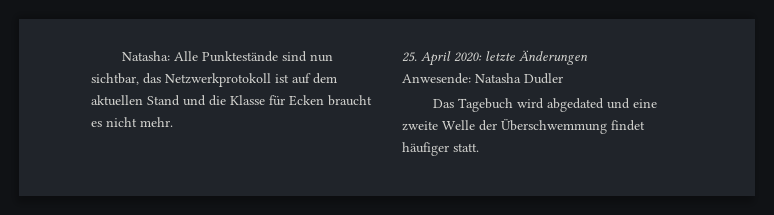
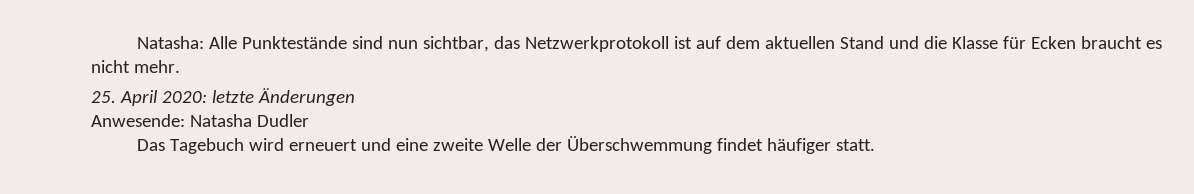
[546,98,604,112] abgedated -> [289,139,358,151] erneuert

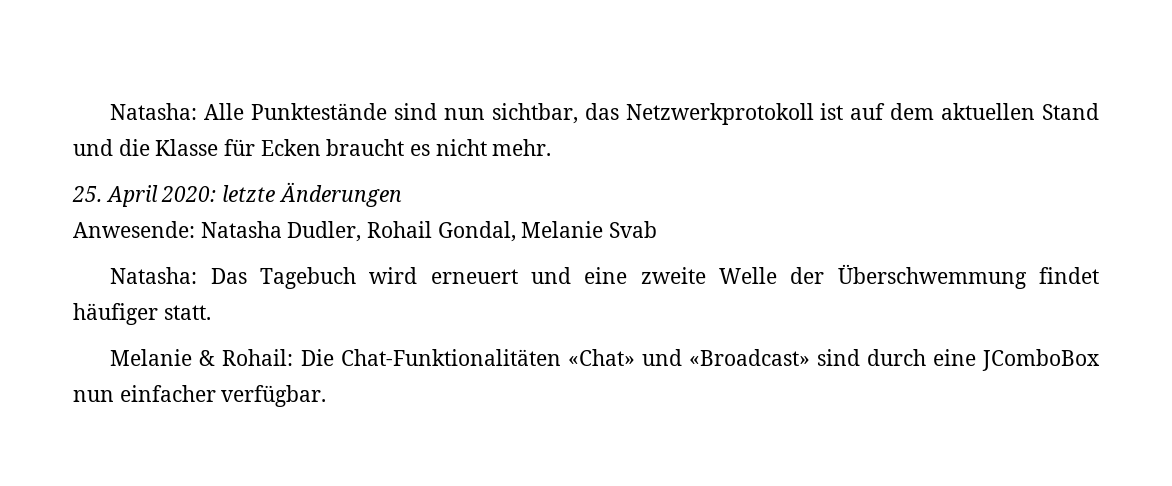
[256,114,309,127] Dudler // -> [287,221,658,242] [110,267,198,284] Dudler, Rohail Gondal, Melanie Svab // Natasha:
(876, 145) none -> [110,349,1100,371] [73,385,327,407] // Melanie & Rohail: Die Chat-Funktionalitäten «Chat» und «Broadcast» sind durch eine JComboBox nun einfacher verfügbar.

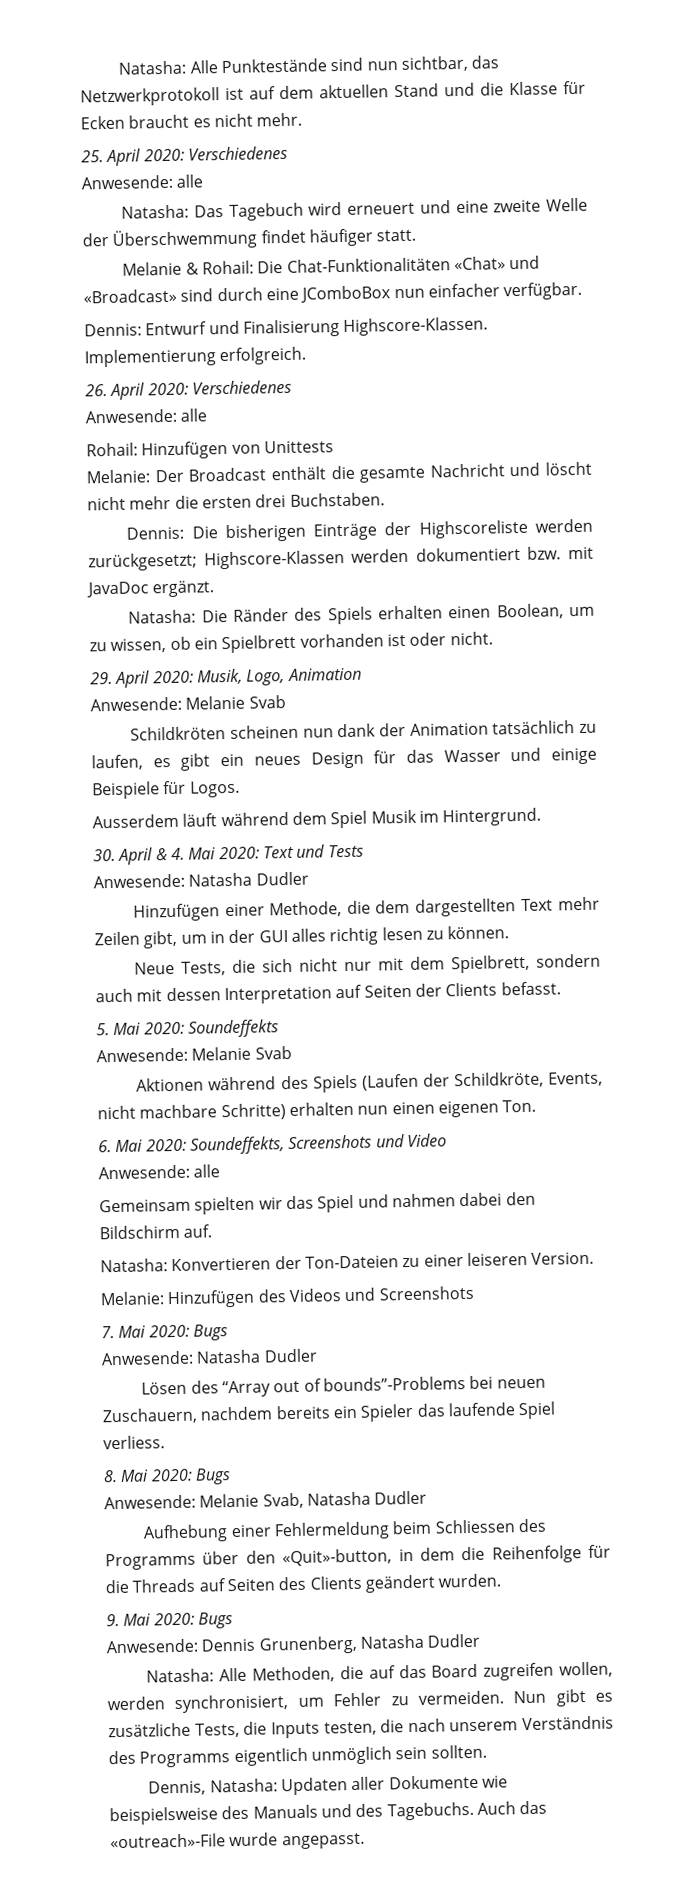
[222,182,402,207] [73,221,658,242] letzte Änderungen // Anwesende: Natasha Dudler, Rohail Gondal, Melanie Svab -> [187,145,288,161] [81,174,204,190] Verschiedenes // Anwesende: alle
(327, 396) none -> [84,316,489,338] [84,346,307,368] [85,379,292,400] [85,408,208,424] [86,440,334,460] [86,461,592,484] [87,492,385,511] [126,518,594,543] [88,546,595,572] [86,580,215,598] [128,603,595,625] [89,631,493,654] [90,667,362,688] [90,695,286,712] [130,720,597,741] [91,747,597,771] [92,780,240,800] [92,807,542,829] [93,844,364,865] [93,871,309,889] [133,896,600,922] [94,925,510,949] [134,953,601,976] [95,981,561,1005] [96,1019,279,1038] [96,1045,292,1063] [136,1071,603,1093] [97,1099,537,1121] [98,1133,447,1155] [98,1164,221,1180] [99,1191,536,1215] [99,1224,213,1240] [100,1251,595,1273] [100,1285,474,1309] [101,1324,228,1341] [101,1348,318,1366] [141,1375,546,1398] [102,1401,557,1425] [103,1435,165,1450] [103,1468,231,1485] [104,1490,428,1510] [143,1518,546,1543] [105,1544,611,1571] [105,1573,502,1594] [106,1612,233,1629] [106,1633,481,1655] [146,1661,613,1683] [107,1689,613,1714] [108,1715,614,1739] [108,1744,487,1768] [148,1774,508,1796] [109,1800,548,1826] [110,1832,365,1850] // Dennis: Entwurf und Finalisierung Highscore-Klassen. Implementierung erfolgreich. // 26. April 2020: Verschiedenes // Anwesende: alle // Rohail: Hinzufügen von Unittests // Melanie: Der Broadcast enthält die gesamte Nachricht und löscht nicht mehr die ersten drei Buchstaben. // Dennis: Die bisherigen Einträge der Highscoreliste werden zurückgesetzt; Highscore-Klassen werden dokumentiert bzw. mit JavaDoc ergänzt. // Natasha: Die Ränder des Spiels erhalten einen Boolean, um zu wissen, ob ein Spielbrett vorhanden ist oder nicht. // 29. April 2020: Musik, Logo, Animation // Anwesende: Melanie Svab // Schildkröten scheinen nun dank der Animation tatsächlich zu laufen, es gibt ein neues Design für das Wasser und einige Beispiele für Logos. // Ausserdem läuft während dem Spiel Musik im Hintergrund. // 30. April & 4. Mai 2020: Text und Tests // Anwesende: Natasha Dudler // Hinzufügen einer Methode, die dem dargestellten Text mehr Zeilen gibt, um in der GUI alles richtig lesen zu können. // Neue Tests, die sich nicht nur mit dem Spielbrett, sondern auch mit dessen Interpretation auf Seiten der Clients befasst. // 5. Mai 2020: Soundeffekts // Anwesende: Melanie Svab // Aktionen während des Spiels (Laufen der Schildkröte, Events, nicht machbare Schritte) erhalten nun einen eigenen Ton. // 6. Mai 2020: Soundeffekts, Screenshots und Video // Anwesende: alle // Gemeinsam spielten wir das Spiel und nahmen dabei den Bildschirm auf. // Natasha: Konvertieren der Ton-Dateien zu einer leiseren Version. // Melanie: Hinzufügen des Videos und Screenshots // 7. Mai 2020: Bugs // Anwesende: Natasha Dudler // Lösen des “Array out of bounds”-Problems bei neuen Zuschauern, nachdem bereits ein Spieler das laufende Spiel verliess. // 8. Mai 2020: Bugs // Anwesende: Melanie Svab, Natasha Dudler // Aufhebung einer Fehlermeldung beim Schliessen des Programms über den «Quit»-button, in dem die Reihenfolge für die Threads auf Seiten des Clients geändert wurden. // 9. Mai 2020: Bugs // Anwesende: Dennis Grunenberg, Natasha Dudler // Natasha: Alle Methoden, die auf das Board zugreifen wollen, werden synchronisiert, um Fehler zu vermeiden. Nun gibt es zusätzliche Tests, die Inputs testen, die nach unserem Verständnis des Programms eigentlich unmöglich sein sollten. // Dennis, Natasha: Updaten aller Dokumente wie beispielsweise des Manuals und des Tagebuchs. Auch das «outreach»-File wurde angepasst.

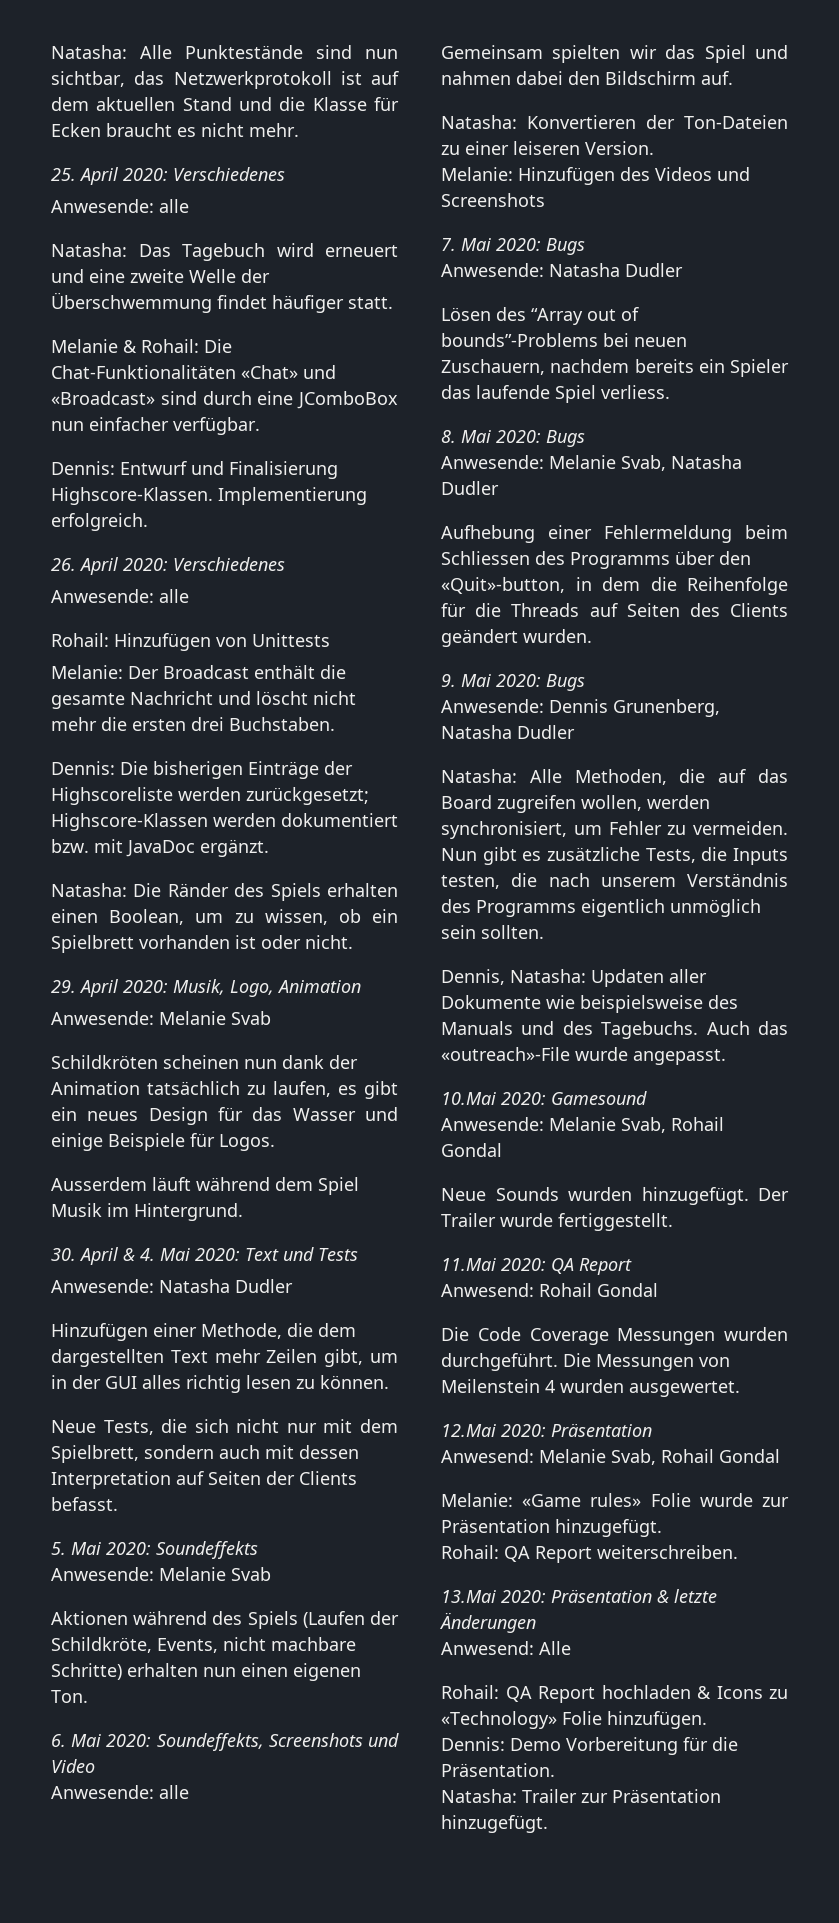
(365, 1841) none -> [441,1091,647,1105] [441,1117,724,1133] [441,1143,502,1157] [441,1187,789,1205] [441,1213,673,1231] [441,1258,632,1275] [441,1283,658,1297] [441,1327,788,1345] [441,1353,730,1371] [441,1379,740,1397] [441,1423,652,1437] [441,1449,780,1465] [441,1493,789,1507] [441,1519,662,1537] [441,1545,738,1563] [441,1589,717,1603] [439,1612,536,1633] [441,1641,571,1655] [441,1685,788,1703] [441,1711,707,1729] [441,1737,738,1755] [441,1763,555,1777] [441,1789,721,1803] [441,1815,548,1833] // 10.Mai 2020: Gamesound // Anwesende: Melanie Svab, Rohail Gondal // Neue Sounds wurden hinzugefügt. Der Trailer wurde fertiggestellt. // 11.Mai 2020: QA Report // Anwesend: Rohail Gondal // Die Code Coverage Messungen wurden durchgeführt. Die Messungen von Meilenstein 4 wurden ausgewertet. // 12.Mai 2020: Präsentation // Anwesend: Melanie Svab, Rohail Gondal // Melanie: «Game rules» Folie wurde zur Präsentation hinzugefügt. // Rohail: QA Report weiterschreiben. // 13.Mai 2020: Präsentation & letzte Änderungen // Anwesend: Alle // Rohail: QA Report hochladen & Icons zu «Technology» Folie hinzufügen. // Dennis: Demo Vorbereitung für die Präsentation. // Natasha: Trailer zur Präsentation hinzugefügt.

